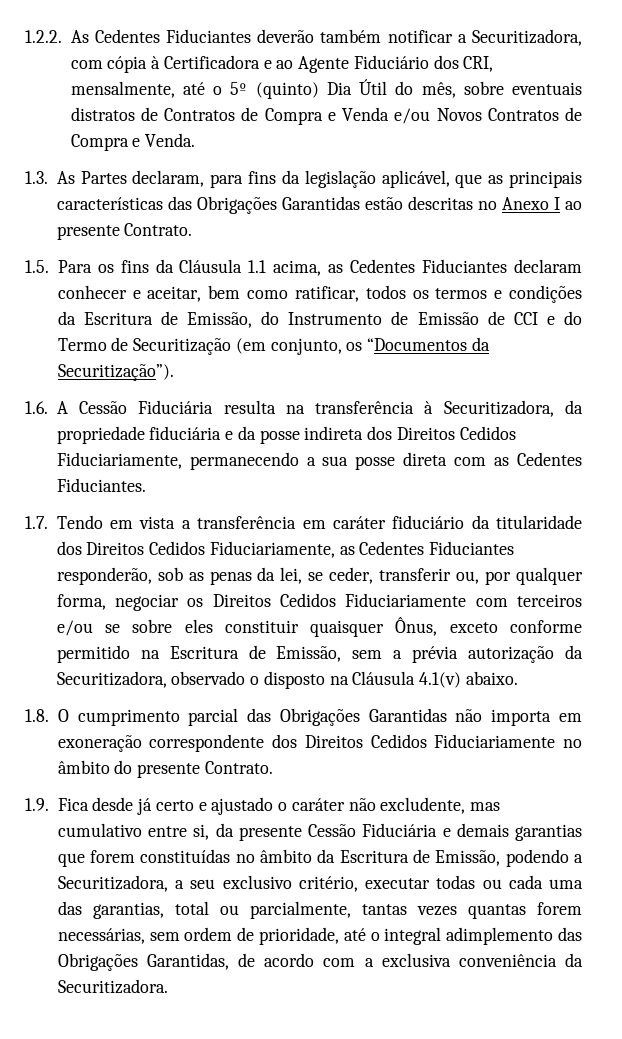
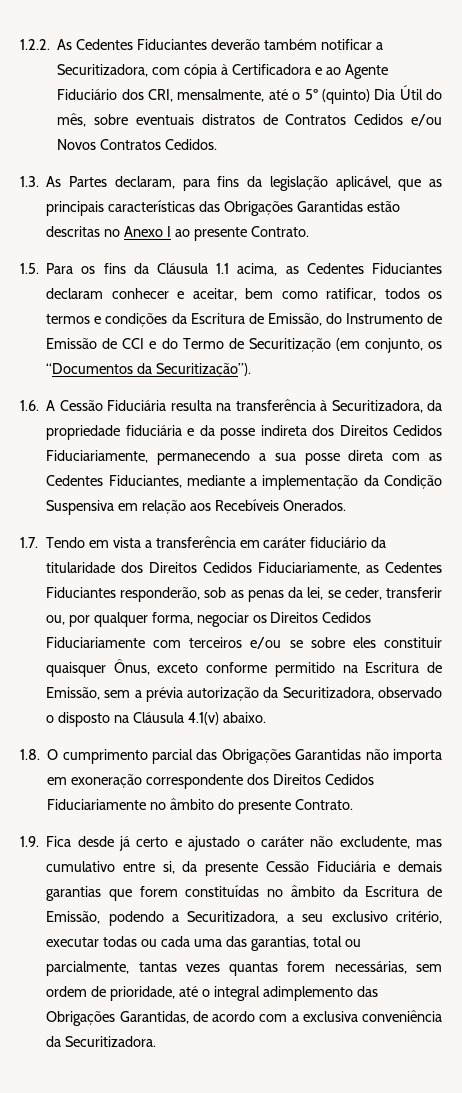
[241,107,583,125] [70,133,196,151] de Compra e Venda e/ou Novos Contratos de Compra e Venda. -> [354,114,442,126] [57,139,218,150] Cedidos e/ou Novos Contratos Cedidos.
[56,478,146,492] Fiduciantes. -> [108,475,442,490] [46,499,346,515] Fiduciantes, mediante a implementação da Condição Suspensiva em relação aos Recebíveis Onerados.

